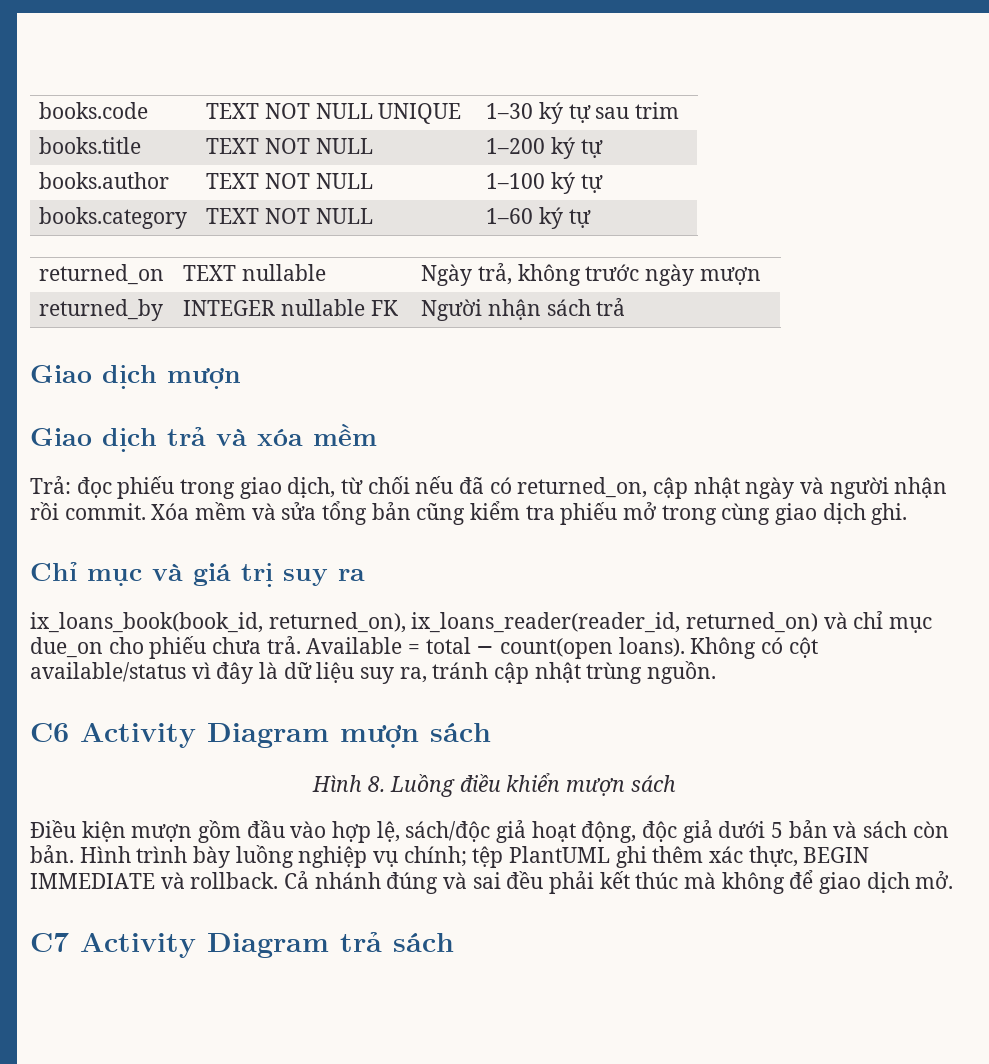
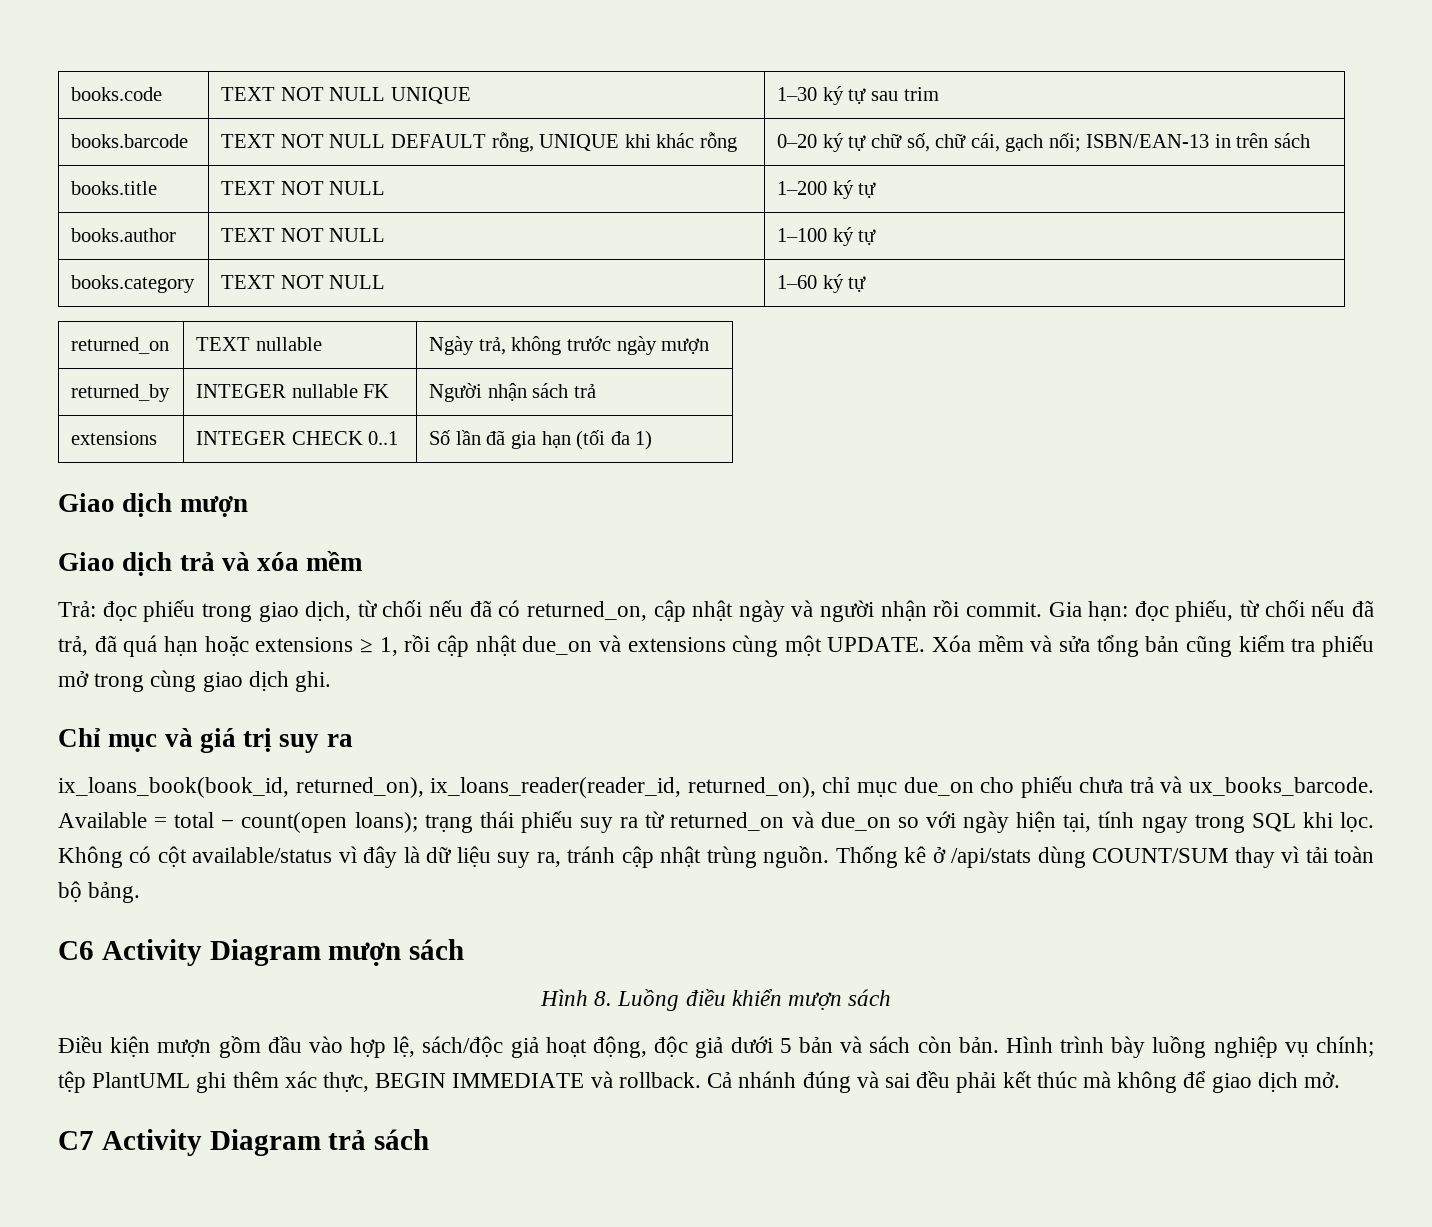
(680, 110) none -> [71,134,189,148] [221,132,737,152] [777,133,1310,152] // books.barcode | TEXT NOT NULL DEFAULT rỗng, UNIQUE khi khác rỗng | 0–20 ký tự chữ số, chữ cái, gạch nối; ISBN/EAN-13 in trên sách
(626, 307) none -> [71,431,158,445] [196,431,399,445] [429,430,653,450] // extensions | INTEGER CHECK 0..1 | Số lần đã gia hạn (tối đa 1)
(146, 511) none -> [1048,600,1374,622] [58,635,926,657] Gia hạn: đọc phiếu, từ chối nếu đã trả, đã quá hạn hoặc extensions ≥ 1, rồi cập nhật due_on và extensions cùng một UPDATE.
[686,612,848,633] returned_on) và -> [687,777,816,798] returned_on),
[266,636,301,654] trả. -> [1129,776,1375,796] trả và ux_books_barcode.
[618,637,685,657] loans). -> [354,811,1374,833] loans); trạng thái phiếu suy ra từ returned_on và due_on so với ngày hiện tại, tính ngay trong SQL khi lọc.
(717, 672) none -> [835,846,1375,868] [58,881,141,903] Thống kê ở /api/stats dùng COUNT/SUM thay vì tải toàn bộ bảng.

